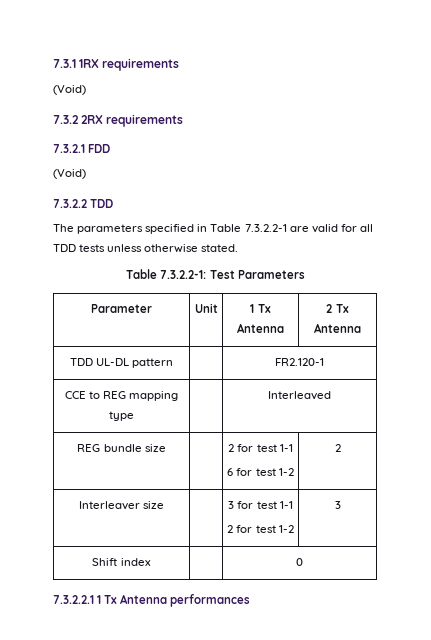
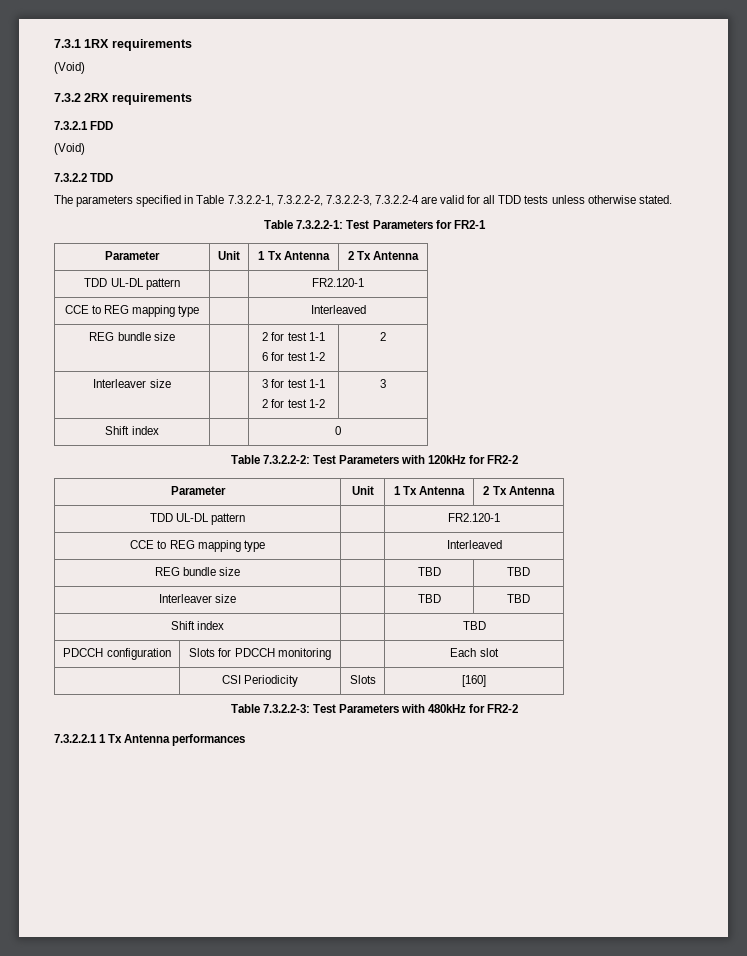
[244,224,287,232] 7.3.2.2-1 -> [227,195,419,206] 7.3.2.2-1, 7.3.2.2-2, 7.3.2.2-3, 7.3.2.2-4
(305, 274) none -> [435,220,486,229] for FR2-1
(303, 562) none -> [230,455,519,464] [170,486,226,495] [351,486,374,495] [393,486,466,495] [483,486,555,495] [149,513,246,525] [448,513,500,522] [130,540,265,552] [446,540,502,549] [154,567,241,576] [417,567,441,576] [507,567,530,576] [158,594,237,603] [417,594,441,603] [507,594,530,603] [170,621,225,630] [462,621,486,630] [63,648,171,660] [189,648,331,660] [450,648,499,657] [221,675,299,687] [349,675,376,684] [462,675,486,687] [230,704,519,713] // Table 7.3.2.2-2: Test Parameters with 120kHz for FR2-2 // Parameter | Unit | 1 Tx Antenna | 2 Tx Antenna // TDD UL-DL pattern | | FR2.120-1 // CCE to REG mapping type | | Interleaved // REG bundle size | | TBD | TBD // Interleaver size | | TBD | TBD // Shift index | | TBD // PDCCH configuration | Slots for PDCCH monitoring | | Each slot // | CSI Periodicity | Slots | [160] // Table 7.3.2.2-3: Test Parameters with 480kHz for FR2-2

